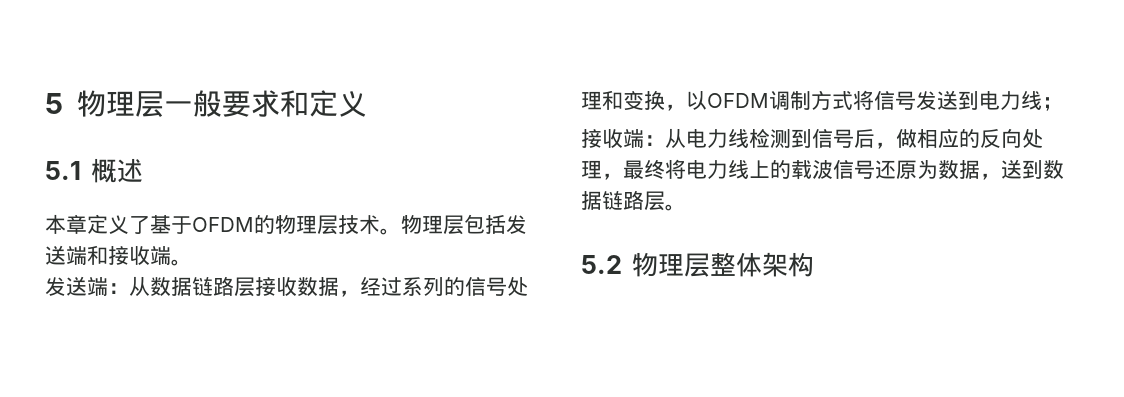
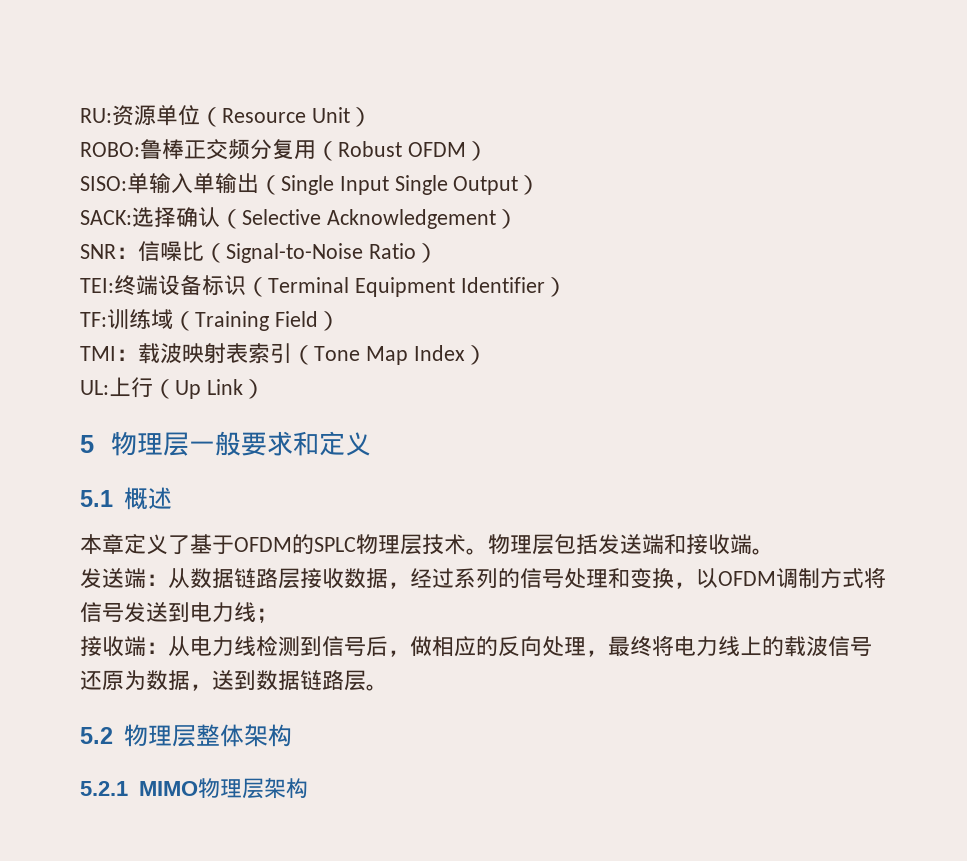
(45, 103) none -> [80,105,372,127] [80,139,488,161] [80,173,541,195] [80,207,518,229] [80,241,438,263] [80,275,567,297] [80,309,340,331] [80,343,487,365] [80,377,265,399] RU:资源单位（Resource Unit） // ROBO:鲁棒正交频分复用（Robust OFDM） // SISO:单输入单输出（Single Input Single Output） // SACK:选择确认（Selective Acknowledgement） // SNR：信噪比（Signal-to-Noise Ratio） // TEI:终端设备标识（Terminal Equipment Identifier） // TF:训练域（Training Field） // TMI：载波映射表索引（Tone Map Index） // UL:上行（Up Link） //
(275, 224) none -> [314,537,356,552] SPLC
(815, 264) none -> [80,778,308,799] // 5.2.1 MIMO物理层架构

